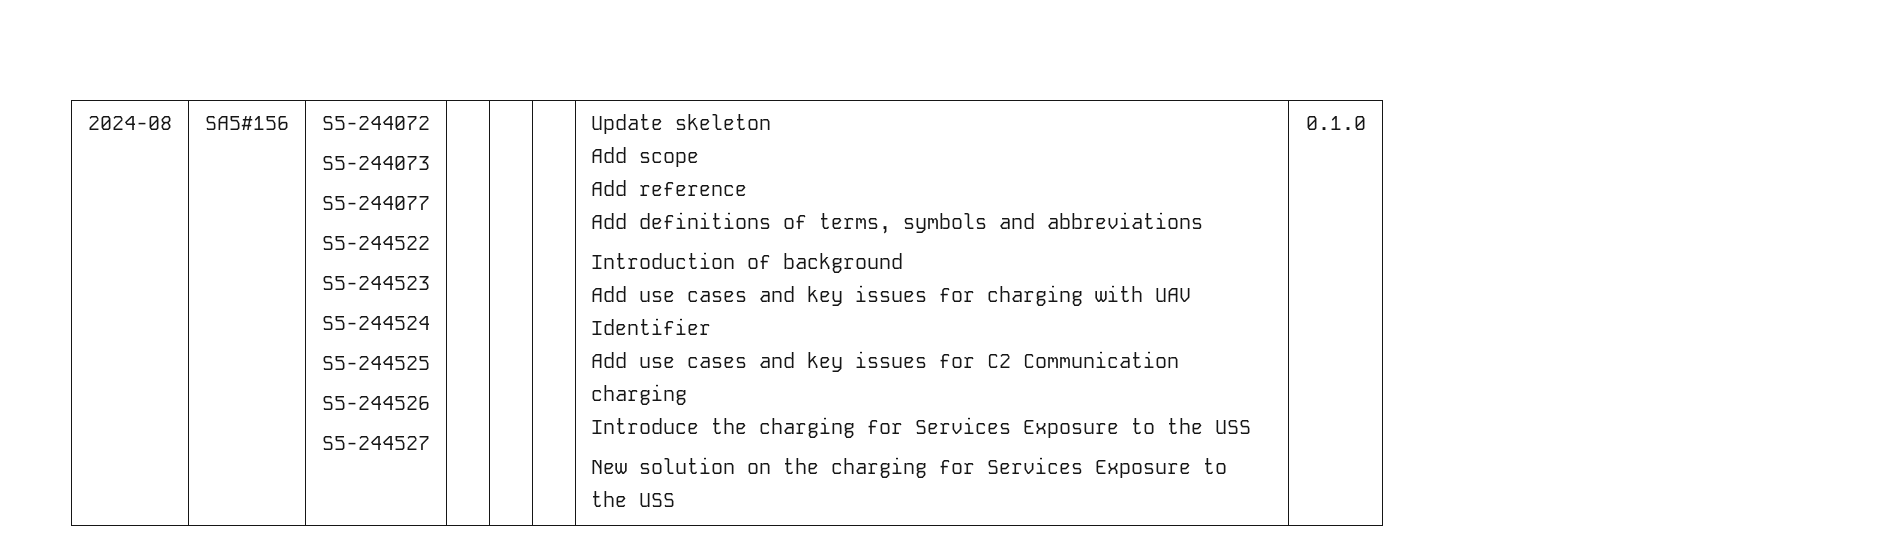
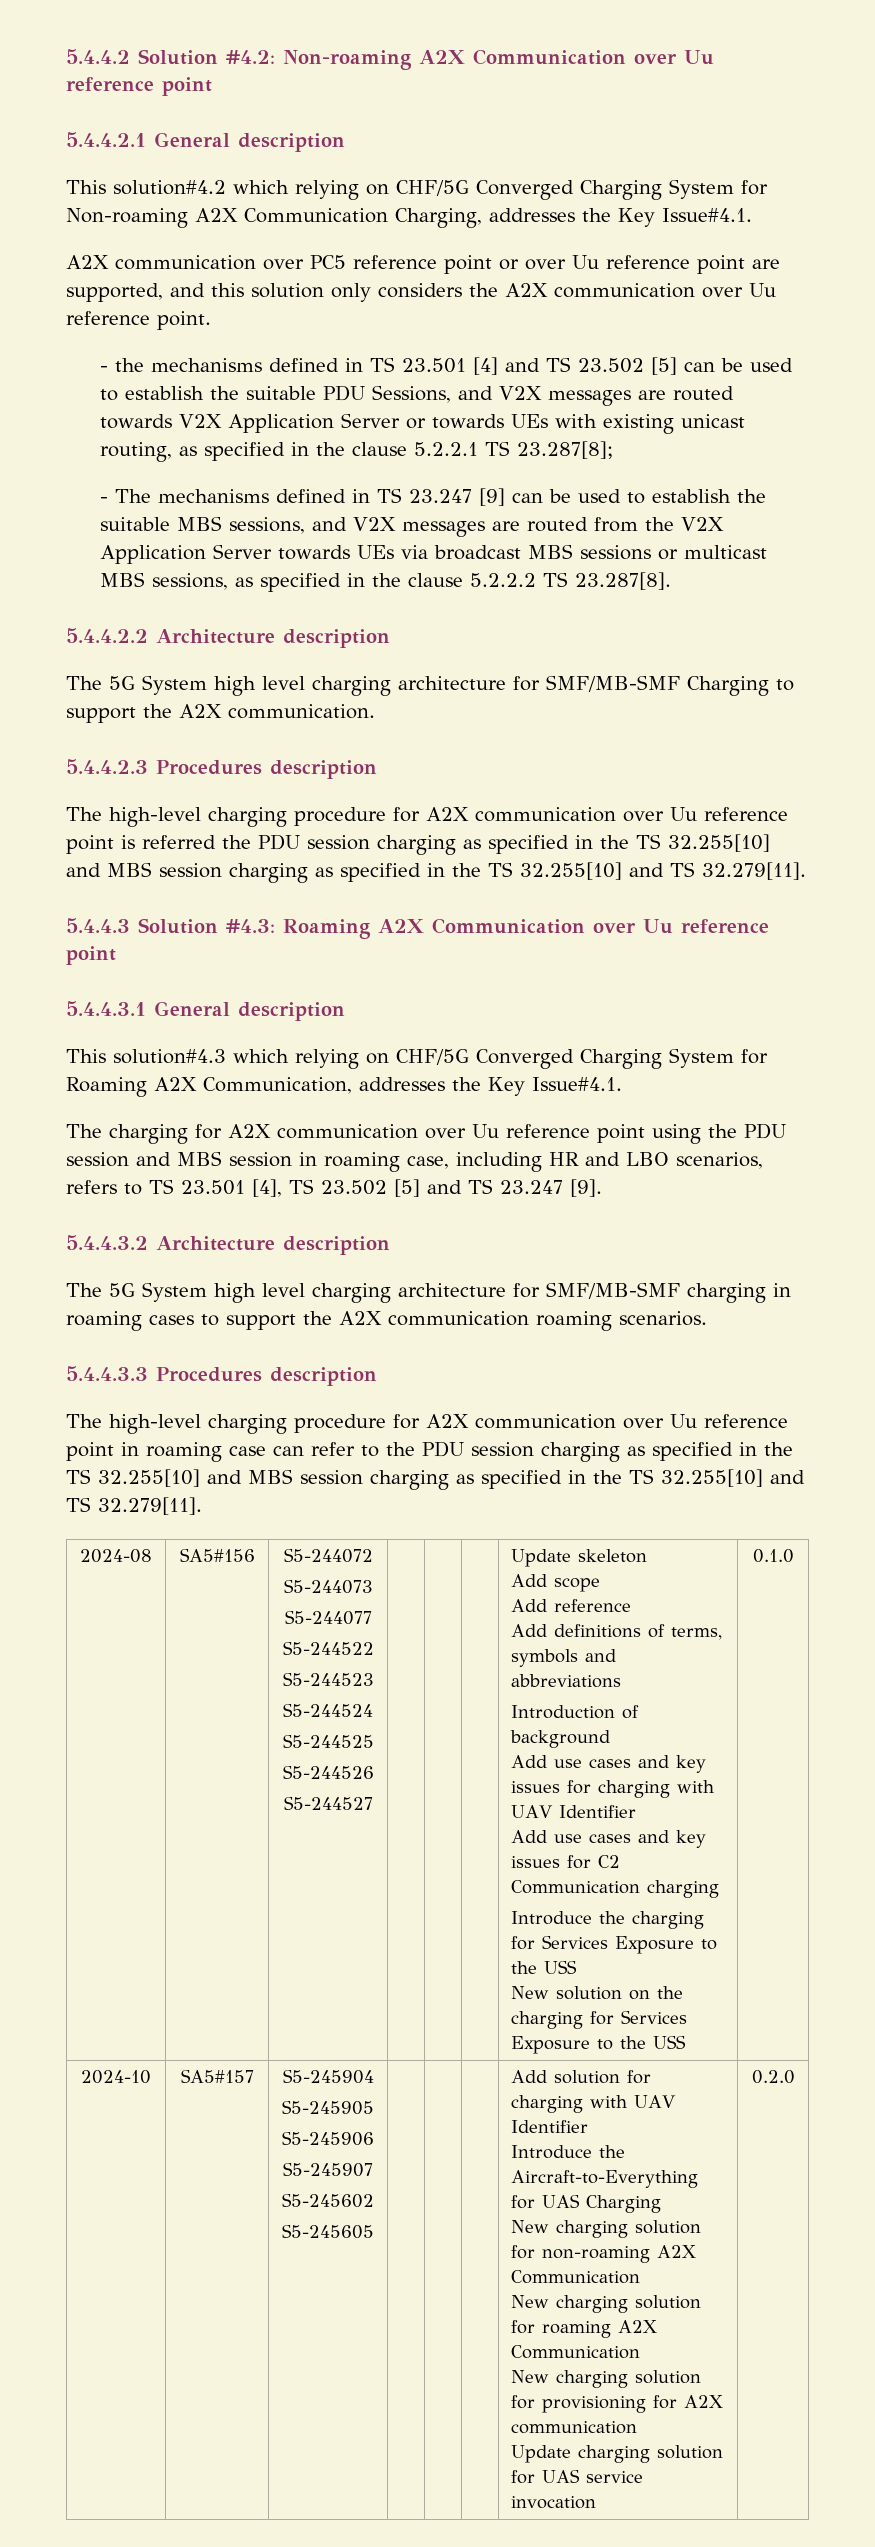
(88, 123) none -> [66,49,714,70] [66,77,212,96] [66,132,345,152] [66,179,768,200] [66,208,752,228] [66,255,780,274] [66,283,776,302] [66,311,211,330] [100,357,794,375] [100,385,735,406] [100,413,746,434] [100,441,614,462] [100,488,767,506] [100,516,725,537] [100,544,768,564] [100,572,672,592] [66,628,390,648] [66,675,794,696] [66,704,375,723] [66,759,377,779] [66,807,788,827] [66,834,770,855] [66,862,806,883] [66,918,769,939] [66,946,116,965] [66,1001,345,1021] [66,1048,768,1069] [66,1077,622,1097] [66,1123,786,1144] [66,1151,763,1172] [66,1179,602,1197] [66,1235,390,1255] [66,1282,791,1303] [66,1311,707,1331] [66,1366,377,1386] [66,1414,788,1434] [66,1441,793,1462] [66,1469,805,1490] [66,1497,202,1515] 5.4.4.2 Solution #4.2: Non-roaming A2X Communication over Uu reference point // 5.4.4.2.1 General description // This solution#4.2 which relying on CHF/5G Converged Charging System for Non-roaming A2X Communication Charging, addresses the Key Issue#4.1. // A2X communication over PC5 reference point or over Uu reference point are supported, and this solution only considers the A2X communication over Uu reference point. // - the mechanisms defined in TS 23.501 [4] and TS 23.502 [5] can be used to establish the suitable PDU Sessions, and V2X messages are routed towards V2X Application Server or towards UEs with existing unicast routing, as specified in the clause 5.2.2.1 TS 23.287[8]; // - The mechanisms defined in TS 23.247 [9] can be used to establish the suitable MBS sessions, and V2X messages are routed from the V2X Application Server towards UEs via broadcast MBS sessions or multicast MBS sessions, as specified in the clause 5.2.2.2 TS 23.287[8]. // 5.4.4.2.2 Architecture description // The 5G System high level charging architecture for SMF/MB-SMF Charging to support the A2X communication. // 5.4.4.2.3 Procedures description // The high-level charging procedure for A2X communication over Uu reference point is referred the PDU session charging as specified in the TS 32.255[10] and MBS session charging as specified in the TS 32.255[10] and TS 32.279[11]. // 5.4.4.3 Solution #4.3: Roaming A2X Communication over Uu reference point // 5.4.4.3.1 General description // This solution#4.3 which relying on CHF/5G Converged Charging System for Roaming A2X Communication, addresses the Key Issue#4.1. // The charging for A2X communication over Uu reference point using the PDU session and MBS session in roaming case, including HR and LBO scenarios, refers to TS 23.501 [4], TS 23.502 [5] and TS 23.247 [9]. // 5.4.4.3.2 Architecture description // The 5G System high level charging architecture for SMF/MB-SMF charging in roaming cases to support the A2X communication roaming scenarios. // 5.4.4.3.3 Procedures description // The high-level charging procedure for A2X communication over Uu reference point in roaming case can refer to the PDU session charging as specified in the TS 32.255[10] and MBS session charging as specified in the TS 32.255[10] and TS 32.279[11]. //
(1366, 123) none -> [81,2070,151,2084] [180,2069,254,2083] [282,2069,374,2084] [282,2100,374,2115] [282,2131,374,2146] [283,2162,373,2177] [282,2193,374,2208] [282,2224,374,2239] [511,2070,652,2084] [511,2095,677,2113] [511,2120,589,2133] [511,2145,626,2159] [511,2170,699,2188] [511,2194,662,2213] [511,2220,702,2238] [511,2245,697,2263] [511,2270,641,2284] [511,2295,702,2313] [511,2320,658,2338] [511,2345,641,2359] [511,2370,702,2388] [511,2395,724,2413] [511,2421,638,2434] [511,2445,724,2463] [511,2469,644,2484] [511,2496,597,2509] [751,2070,795,2084] // 2024-10 | SA5#157 | S5-245904 // S5-245905 // S5-245906 // S5-245907 // S5-245602 // S5-245605 | | | | Add solution for charging with UAV Identifier // Introduce the Aircraft-to-Everything for UAS Charging // New charging solution for non-roaming A2X Communication // New charging solution for roaming A2X Communication // New charging solution for provisioning for A2X communication // Update charging solution for UAS service invocation | 0.2.0

